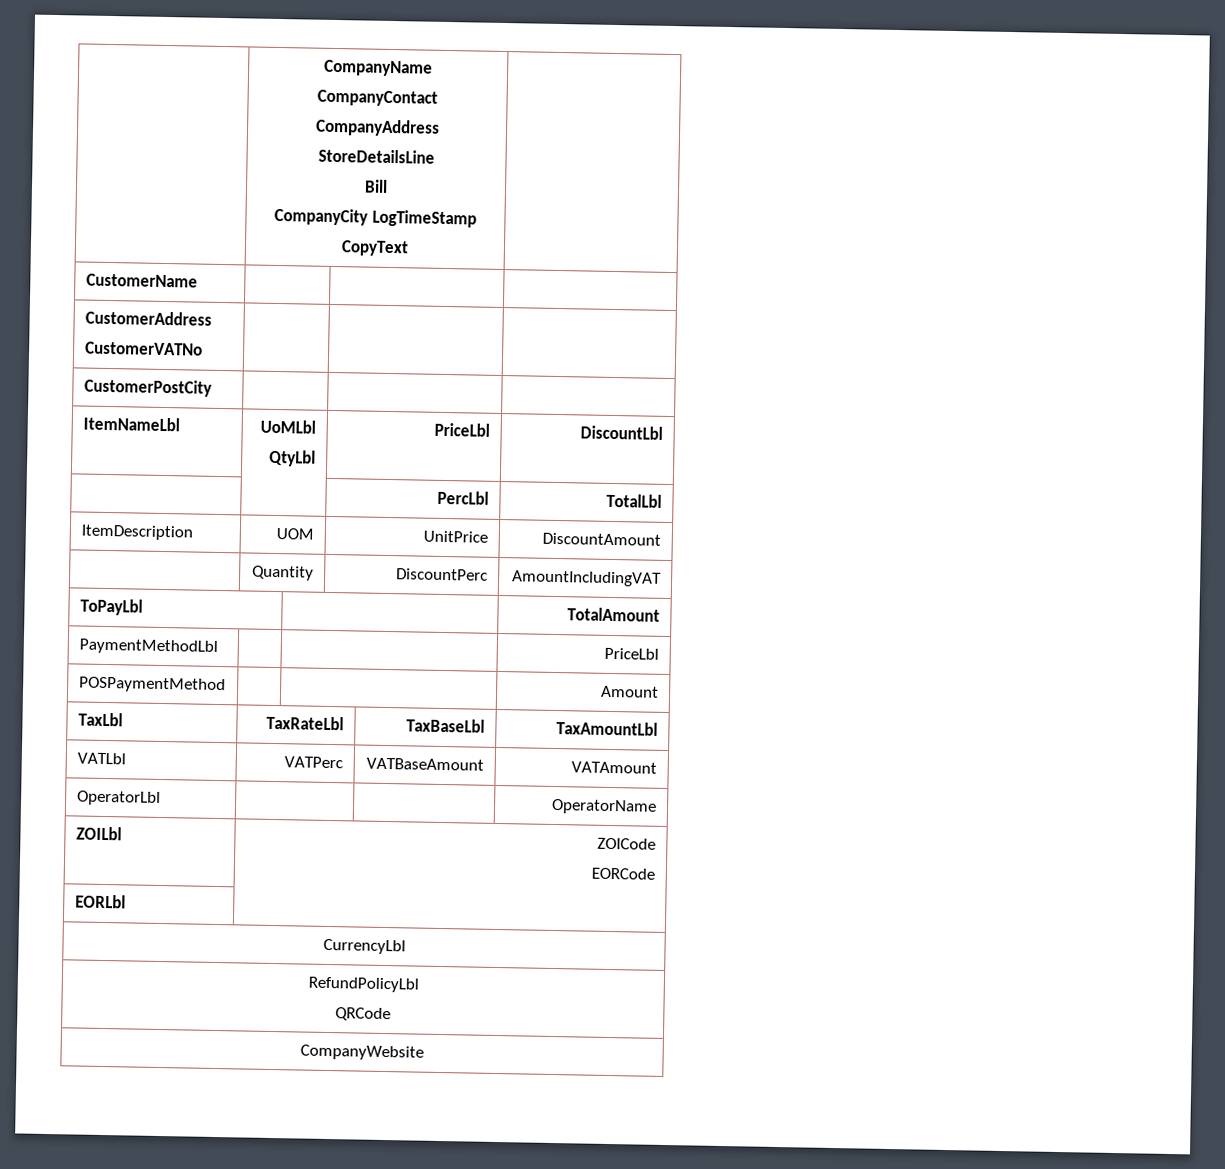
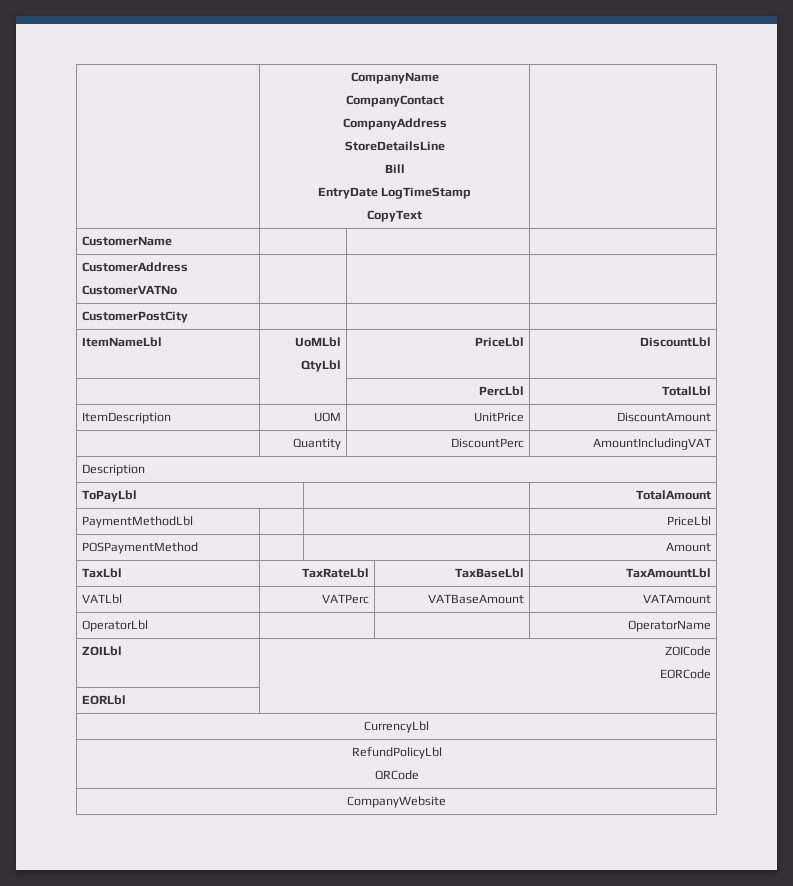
[274,207,369,226] CompanyCity -> [317,187,378,199] EntryDate
(663, 578) none -> [82,464,146,476] // Description

